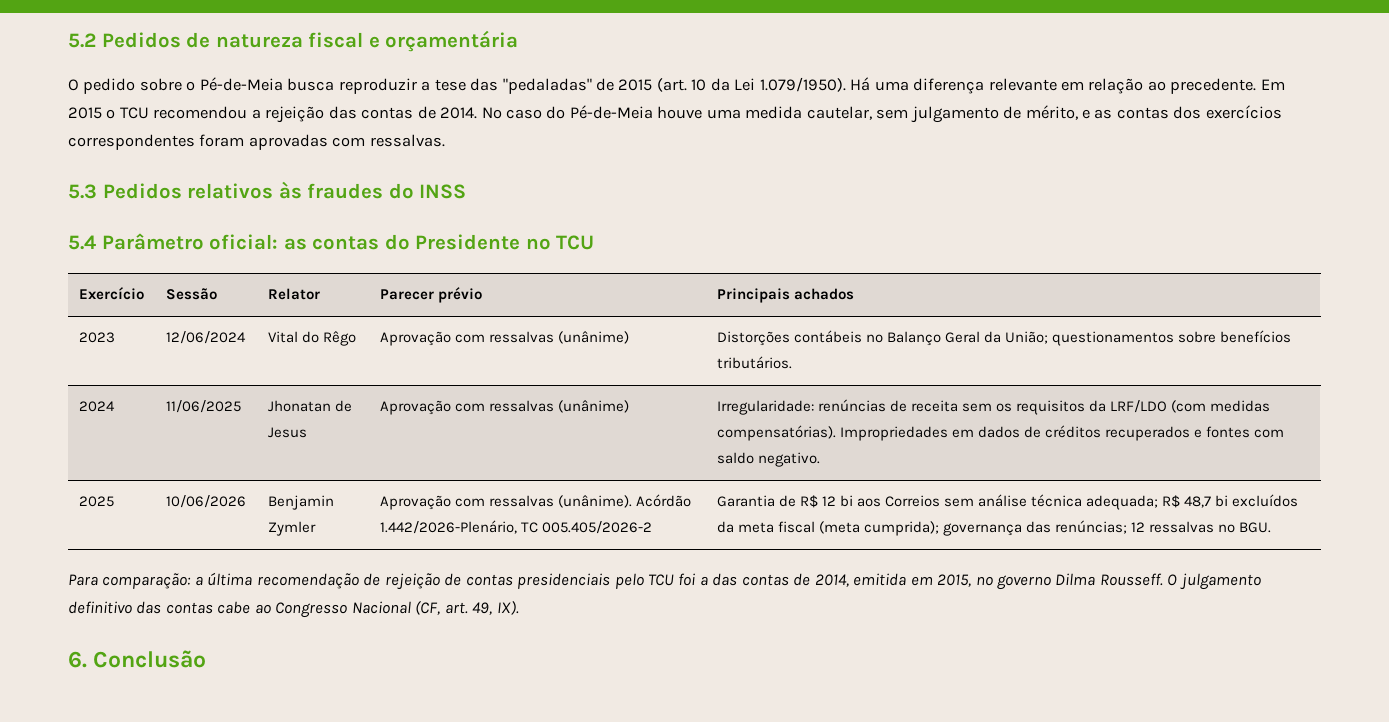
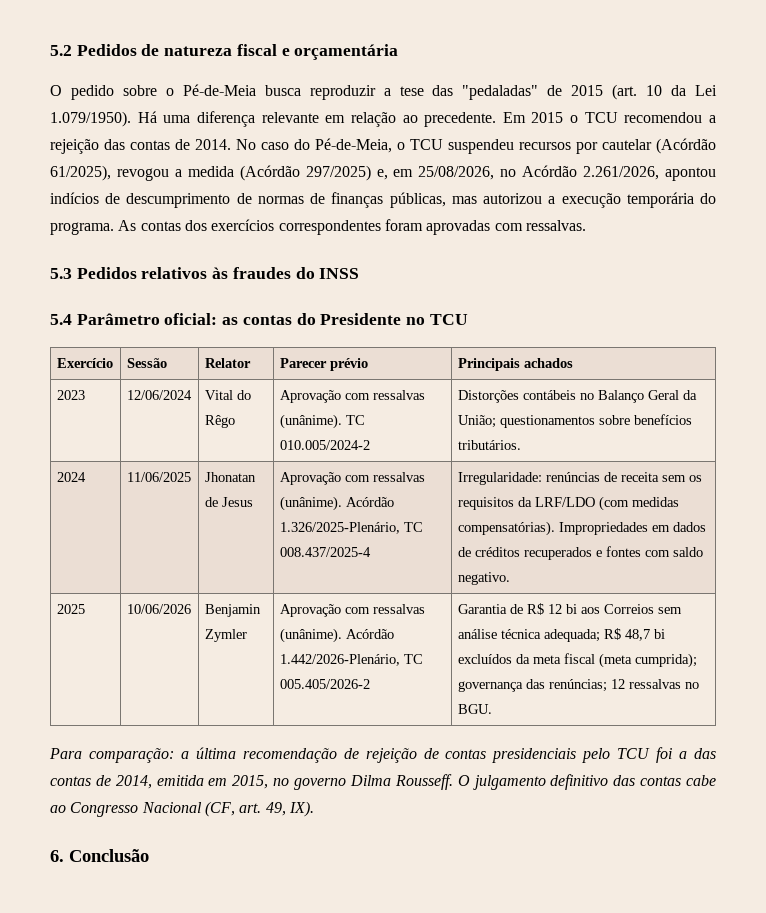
[569,105,1113,123] Pé-de-Meia houve uma medida cautelar, sem julgamento de mérito, e as -> [315,138,716,154] [50,165,716,181] [50,192,716,208] [50,220,137,235] Pé-de-Meia, o TCU suspendeu recursos por cautelar (Acórdão 61/2025), revogou a medida (Acórdão 297/2025) e, em 25/08/2026, no Acórdão 2.261/2026, apontou indícios de descumprimento de normas de finanças públicas, mas autorizou a execução temporária do programa. As
[557,331,629,344] (unânime) -> [279,414,365,429] [279,440,370,450] (unânime). TC 010.005/2024-2
[557,400,629,413] (unânime) -> [279,496,394,511] [279,522,423,534] [279,547,371,557] (unânime). Acórdão 1.326/2025-Plenário, TC 008.437/2025-4

